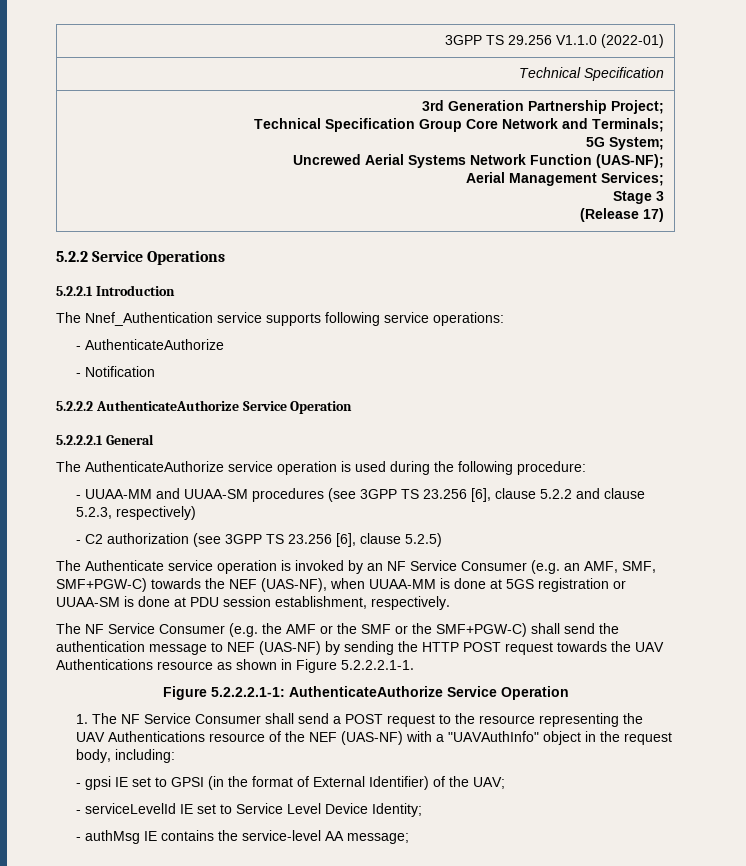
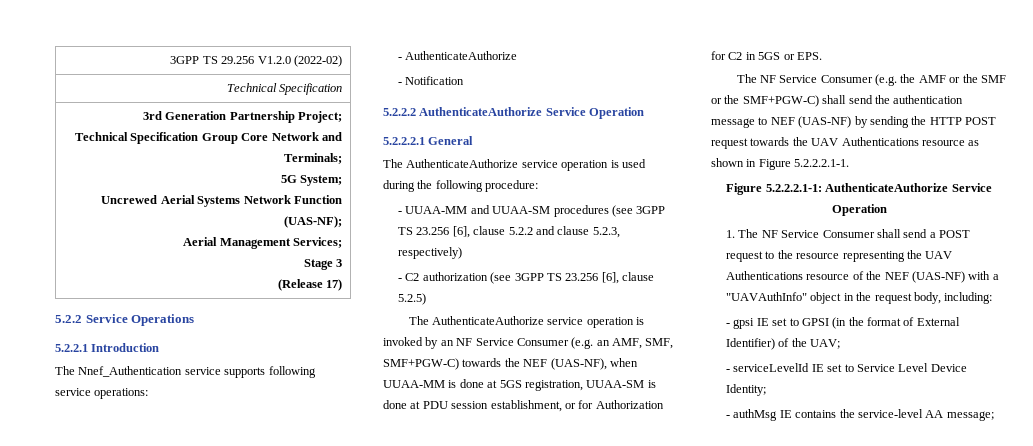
[556,34,665,48] V1.1.0 (2022-01) -> [257,55,342,67] V1.2.0 (2022-02)
[85,560,164,571] Authenticate -> [431,316,544,325] AuthenticateAuthorize
[538,578,626,592] registration or -> [524,380,583,391] registration,
[371,596,450,610] respectively. -> [564,400,664,409] [711,51,822,60] or for Authorization for C2 in 5GS or EPS.

